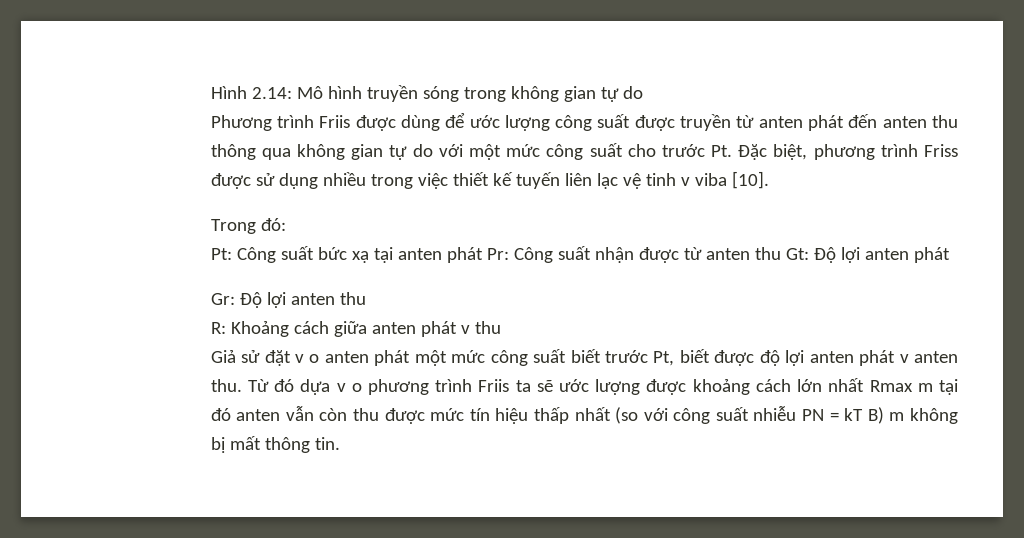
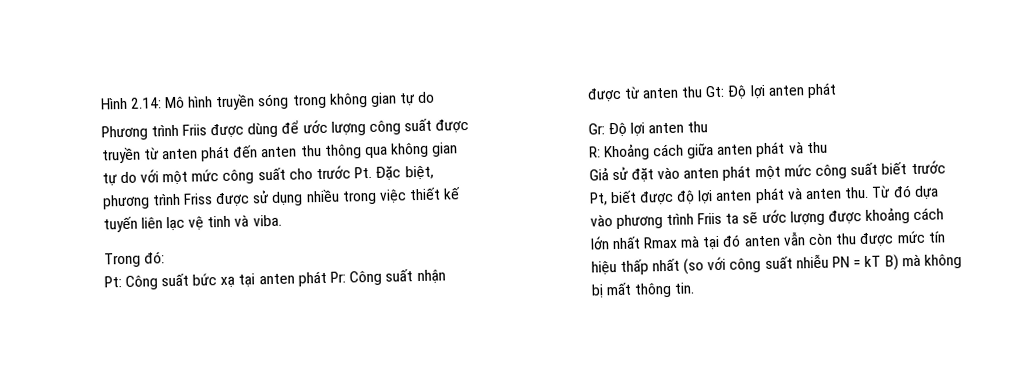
[680,171,769,189] v viba [10]. -> [234,214,282,227] và viba.
[460,325,470,334] v -> [787,141,804,154] và
[294,354,320,363] v o -> [657,166,681,180] vào
[899,354,909,363] v -> [786,187,803,200] và
[336,383,362,392] v o -> [589,214,613,227] vào
[917,383,933,392] m -> [680,235,701,248] mà
[889,412,905,421] m -> [901,253,921,267] mà

